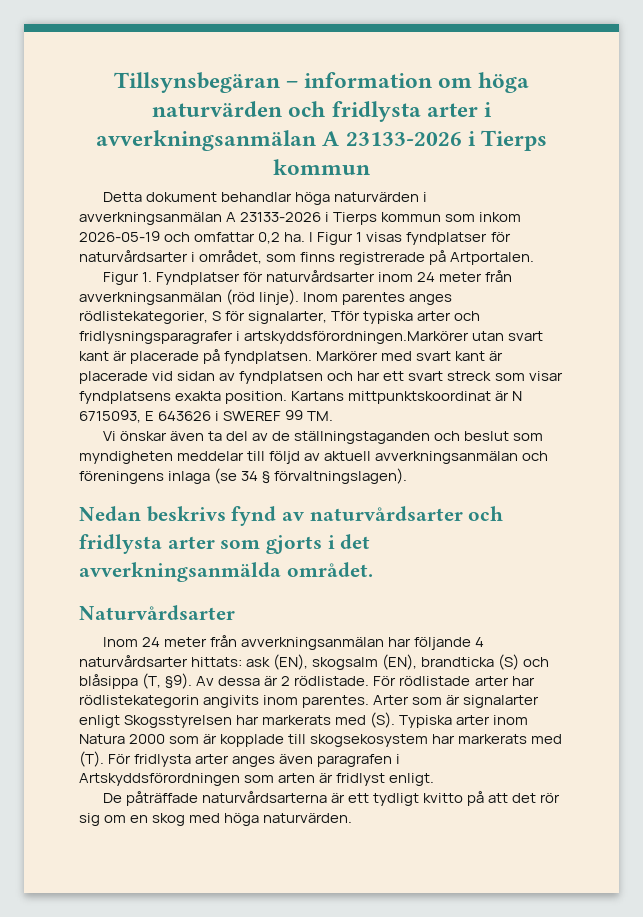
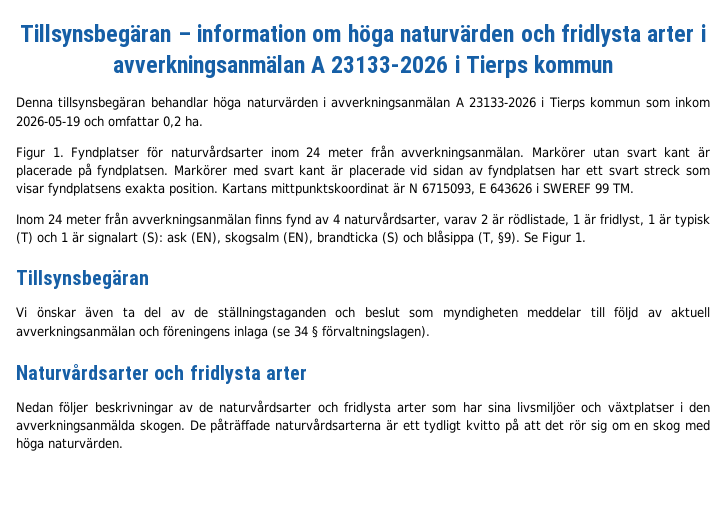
[102,192,217,202] Detta dokument -> [16,97,146,110] Denna tillsynsbegäran
[309,232,511,245] [79,250,535,265] I Figur 1 visas fyndplatser för naturvårdsarter i området, som finns registrerade på Artportalen. -> (203, 121) none
[79,289,453,305] [79,311,481,324] [79,331,470,344] avverkningsanmälan (röd linje). Inom parentes anges rödlistekategorier, S för signalarter, Tför typiska arter och fridlysningsparagrafer i artskyddsförordningen.Markörer -> [401,147,586,160] avverkningsanmälan. Markörer
[327,371,354,381] och -> (556, 171) none
(334, 416) none -> [16,212,710,227] [16,230,586,245] [16,270,149,289] // Inom 24 meter från avverkningsanmälan finns fynd av 4 naturvårdsarter, varav 2 är rödlistade, 1 är fridlyst, 1 är typisk (T) och 1 är signalart (S): ask (EN), skogsalm (EN), brandticka (S) och blåsippa (T, §9). Se Figur 1. // Tillsynsbegäran
[79,506,306,526] Nedan beskrivs fynd av -> [16,364,308,384] [16,402,213,415] Naturvårdsarter och fridlysta arter // Nedan följer beskrivningar av de
[266,534,371,554] [79,562,373,582] [79,605,235,620] [102,635,485,650] [79,654,550,670] [79,673,535,689] [79,695,540,708] [79,712,529,728] [79,734,563,747] [79,751,401,767] [79,773,435,786] gjorts i det avverkningsanmälda området. // Naturvårdsarter // Inom 24 meter från avverkningsanmälan har följande 4 naturvårdsarter hittats: ask (EN), skogsalm (EN), brandticka (S) och blåsippa (T, §9). Av dessa är 2 rödlistade. För rödlistade arter har rödlistekategorin angivits inom parentes. Arter som är signalarter enligt Skogsstyrelsen har markerats med (S). Typiska arter inom Natura 2000 som är kopplade till skogsekosystem har markerats med (T). För fridlysta arter anges även paragrafen i Artskyddsförordningen som arten är fridlyst enligt. // -> [462,402,710,415] [16,420,185,433] har sina livsmiljöer och växtplatser i den avverkningsanmälda skogen.

